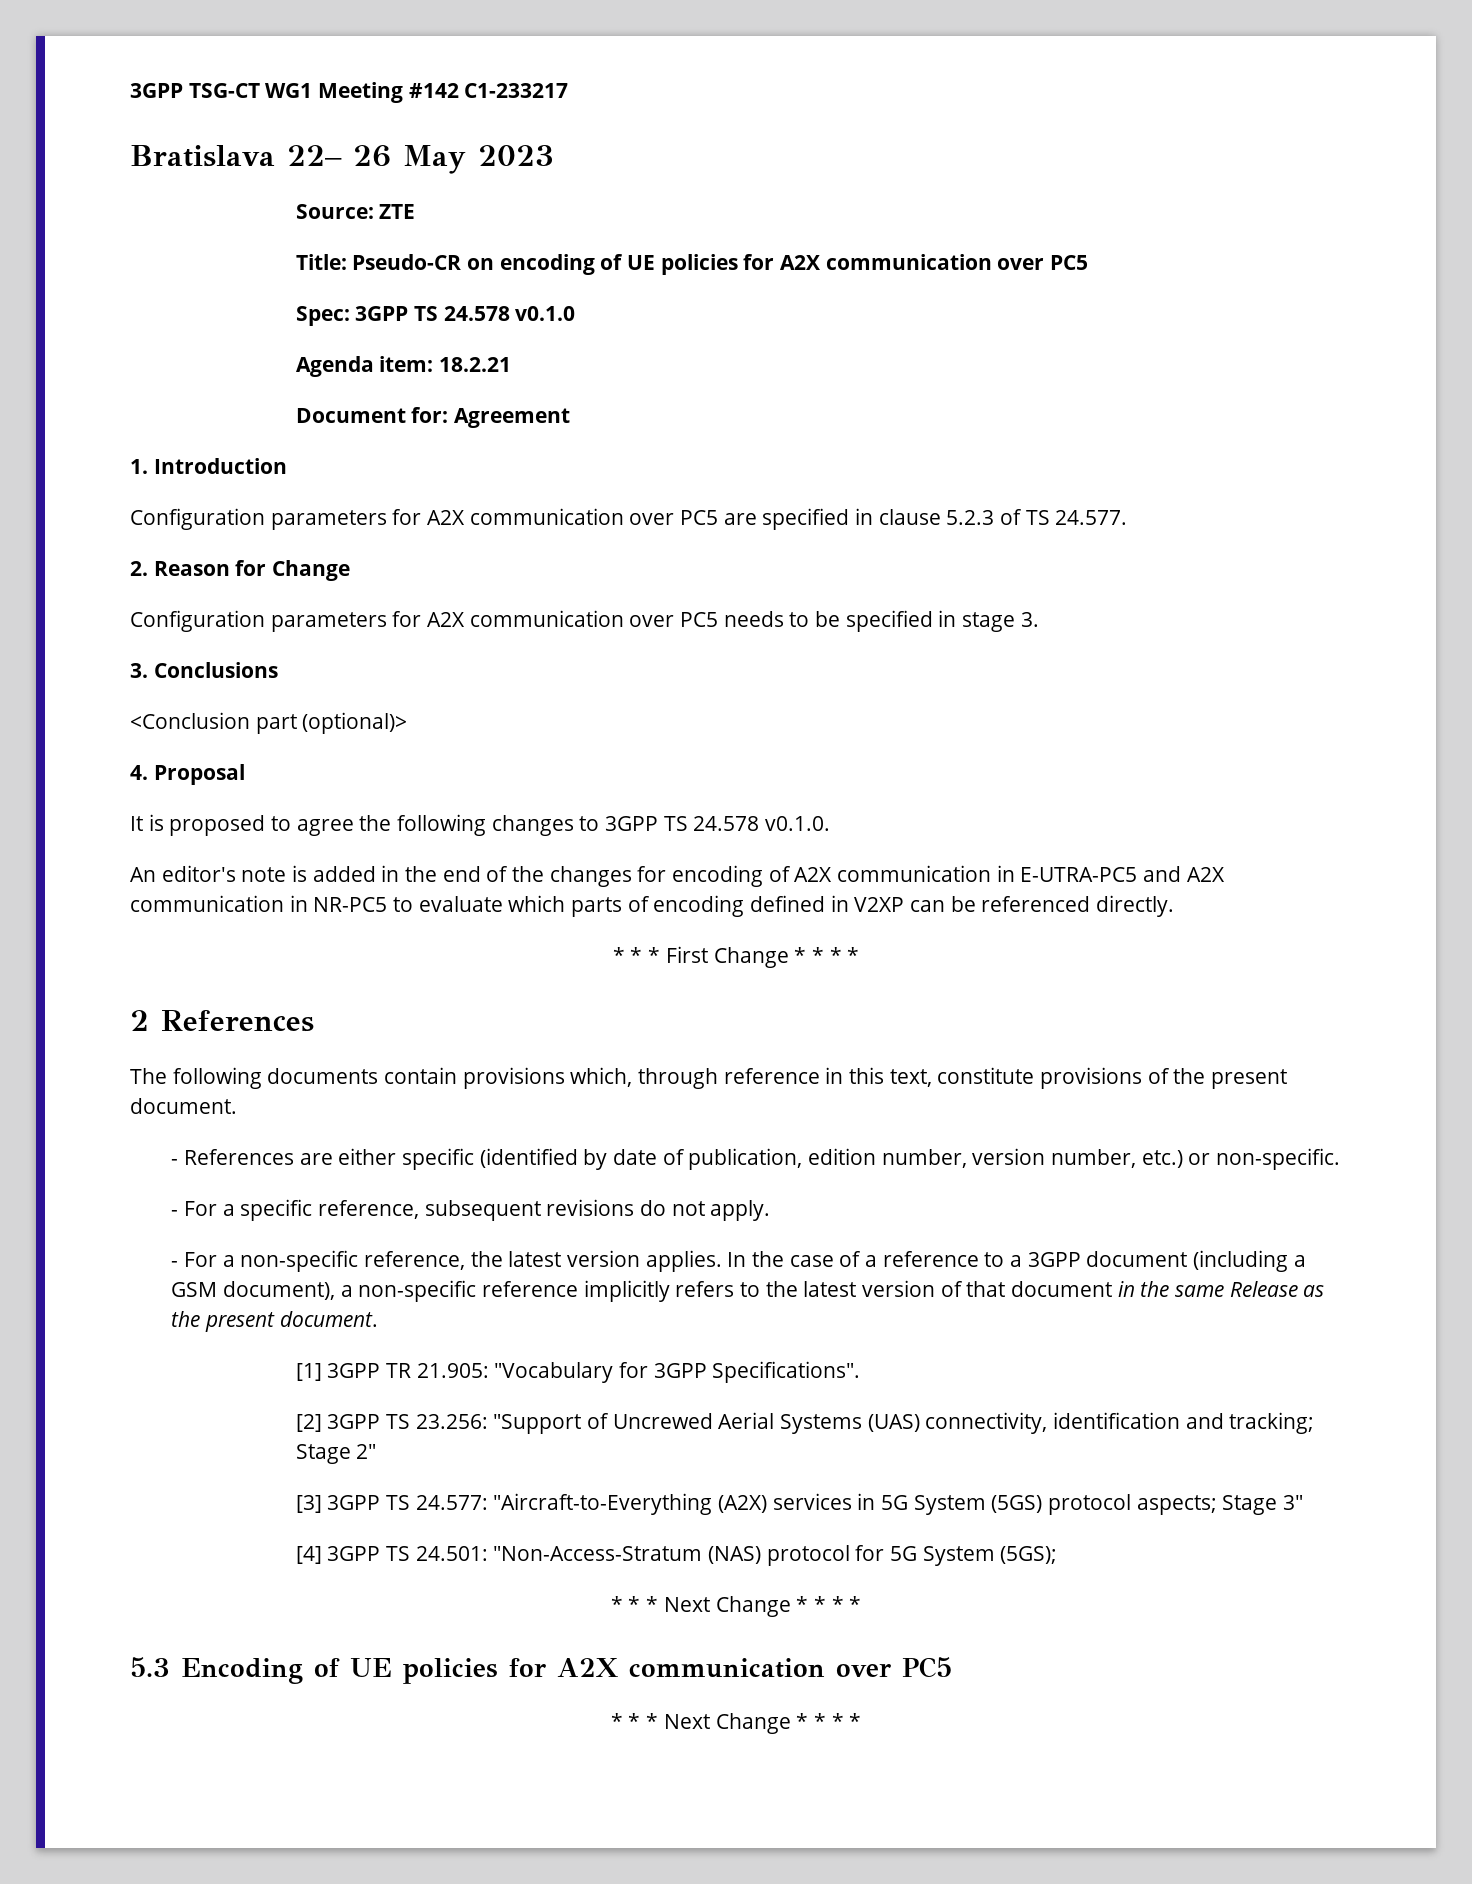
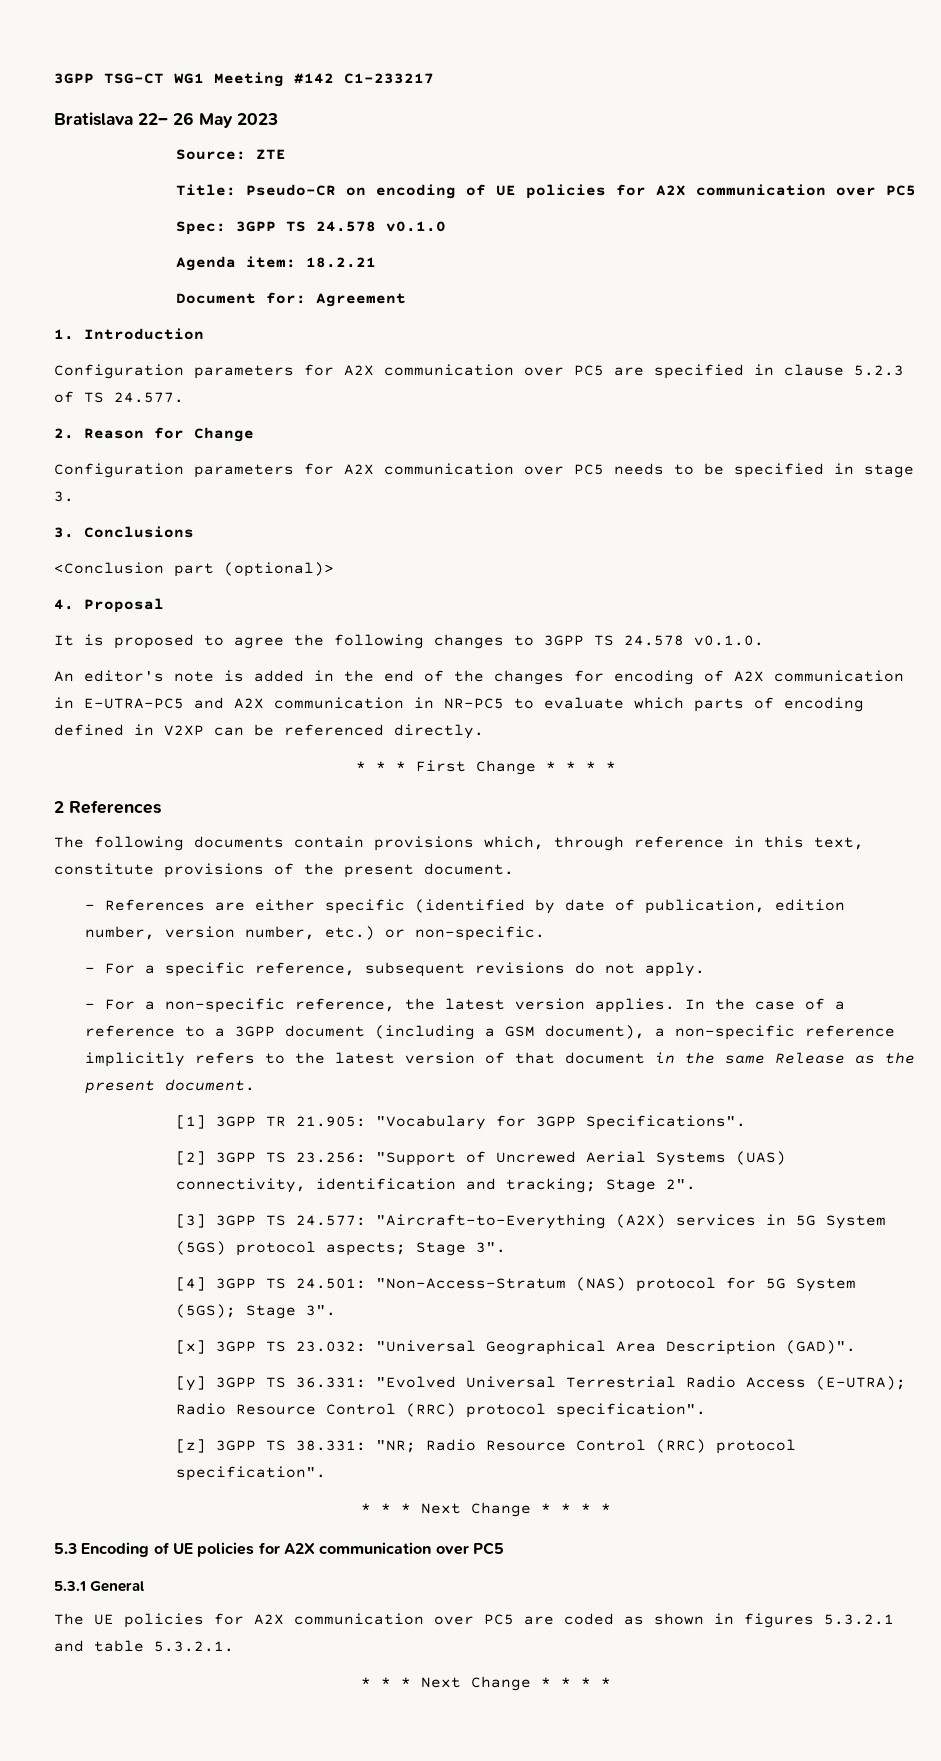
[356,1444,377,1459] 2" -> [666,1179,697,1190] 2".
[1283,1495,1304,1510] 3" -> [476,1242,507,1253] 3".
(1058, 1555) none -> [246,1305,337,1319] [176,1340,857,1355] [176,1376,907,1391] [176,1403,707,1418] [176,1439,797,1454] [176,1466,327,1481] Stage 3". // [x] 3GPP TS 23.032: "Universal Geographical Area Description (GAD)". // [y] 3GPP TS 36.331: "Evolved Universal Terrestrial Radio Access (E-UTRA); Radio Resource Control (RRC) protocol specification". // [z] 3GPP TS 38.331: "NR; Radio Resource Control (RRC) protocol specification".
(952, 1667) none -> [54,1581,145,1592] [54,1613,894,1628] [54,1640,234,1652] // 5.3.1 General // The UE policies for A2X communication over PC5 are coded as shown in figures 5.3.2.1 and table 5.3.2.1.

